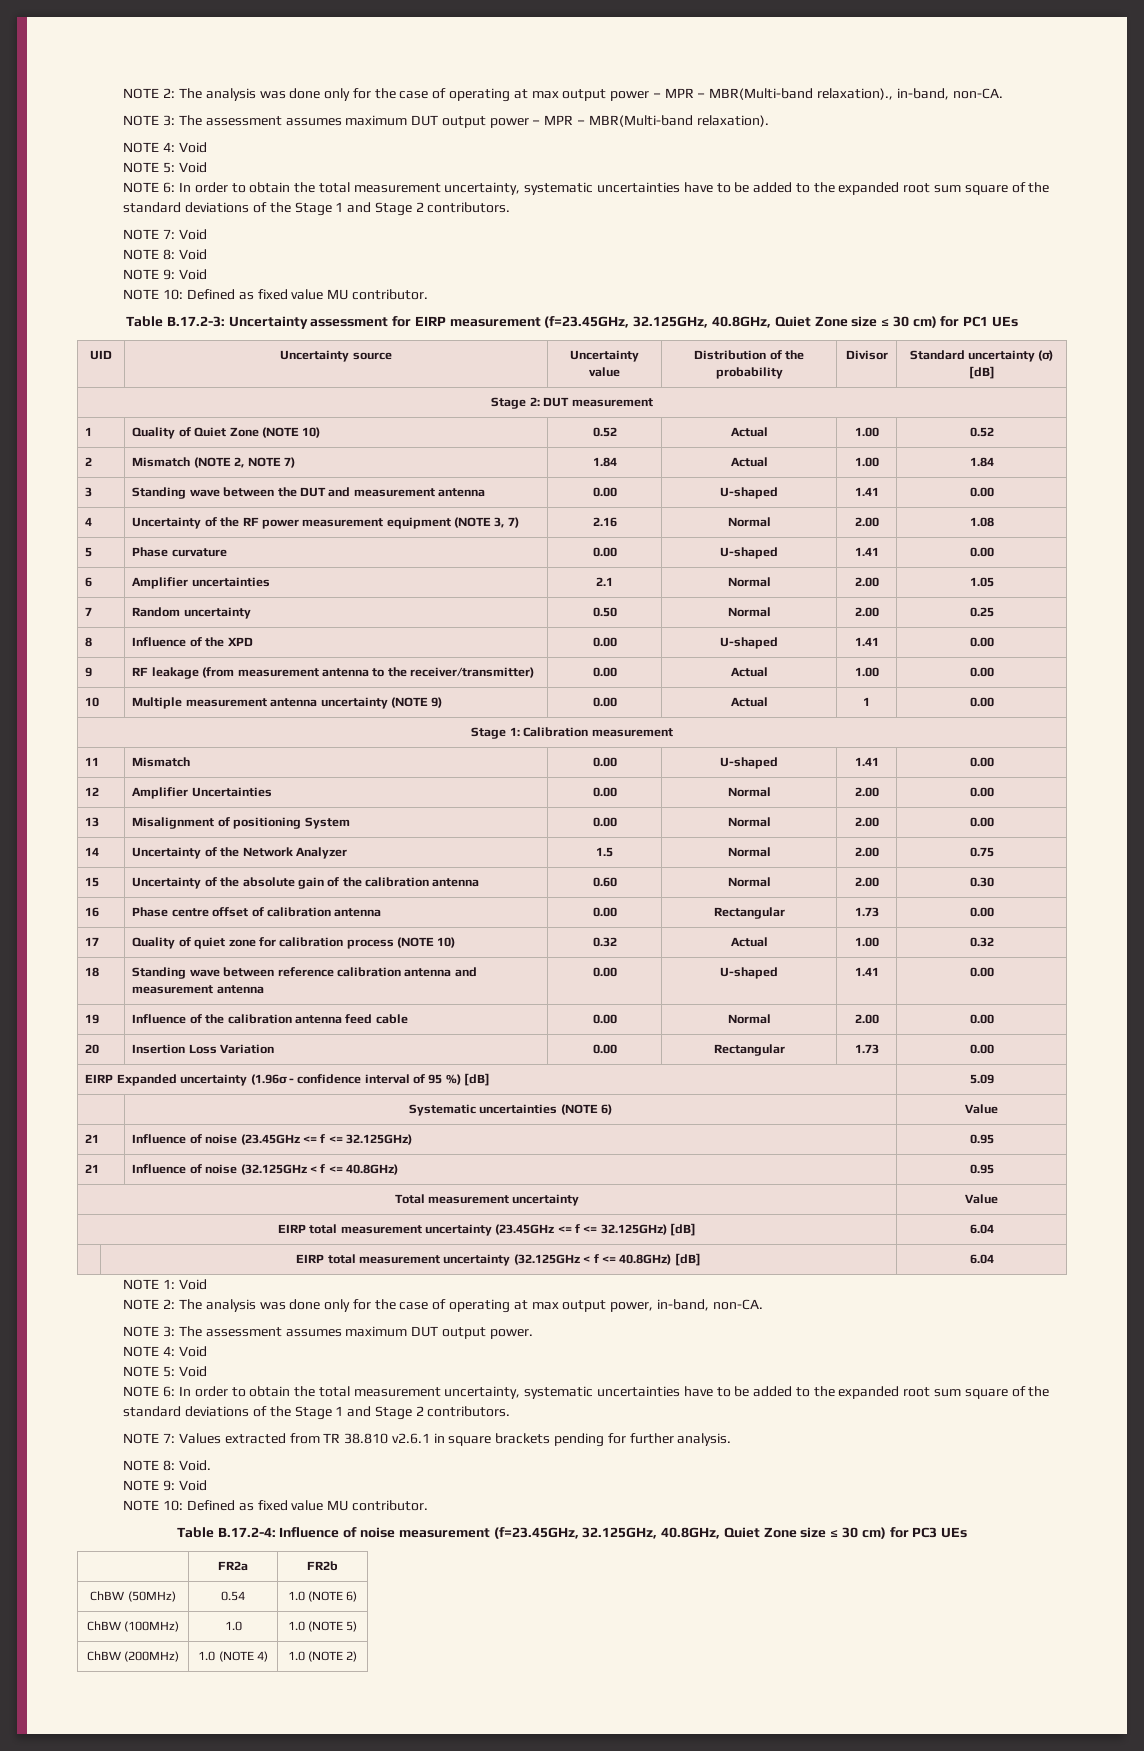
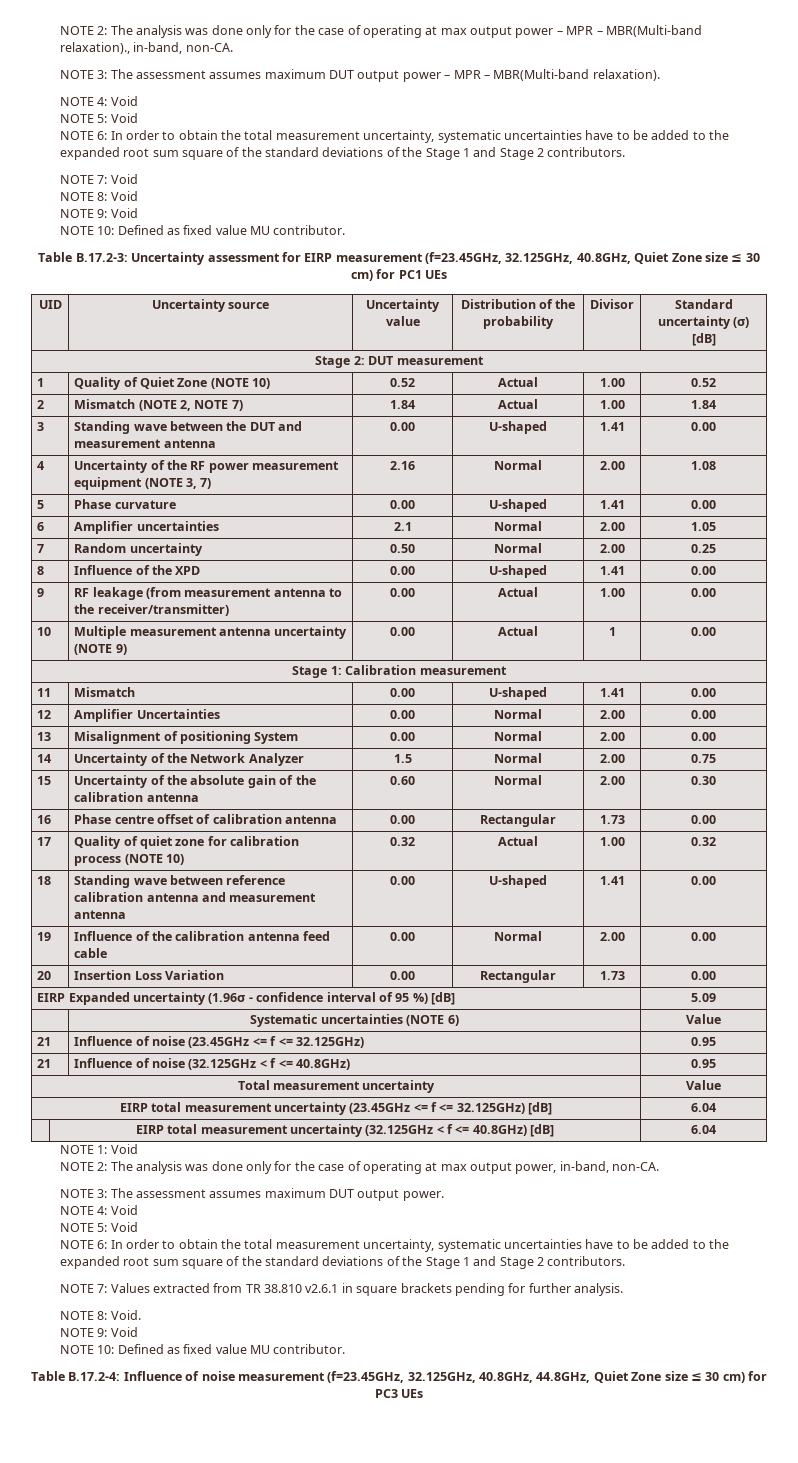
(721, 1533) none -> [536,1372,591,1383] 44.8GHz,
[218,1561,248,1571] [307,1561,338,1571] [90,1591,176,1602] [221,1591,245,1601] [287,1591,358,1602] [86,1621,180,1632] [224,1621,242,1631] [287,1621,358,1632] [86,1651,180,1662] [198,1651,268,1662] [287,1651,358,1662] // | FR2a | FR2b // ChBW (50MHz) | 0.54 | 1.0 (NOTE 6) // ChBW (100MHz) | 1.0 | 1.0 (NOTE 5) // ChBW (200MHz) | 1.0 (NOTE 4) | 1.0 (NOTE 2) -> (424, 1393) none

